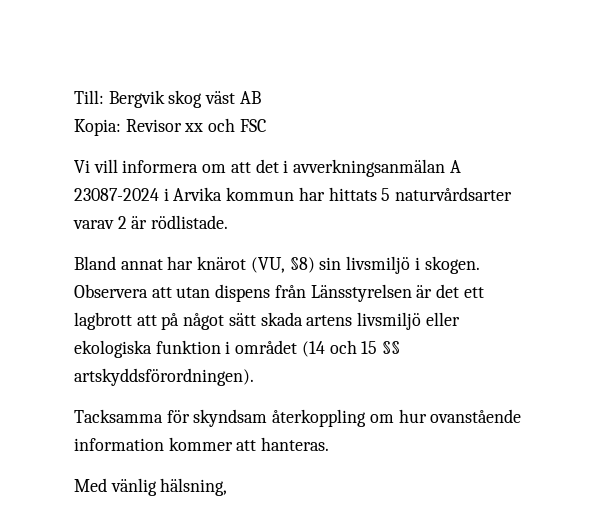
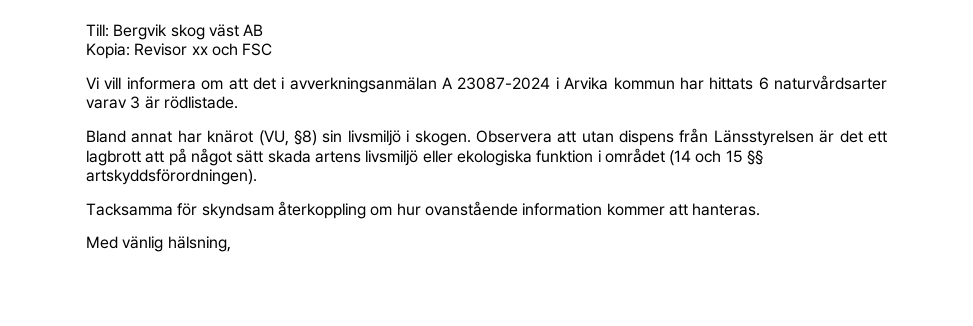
[381,188,391,201] 5 -> [758,77,769,90] 6
[117,216,127,229] 2 -> [130,96,141,109] 3

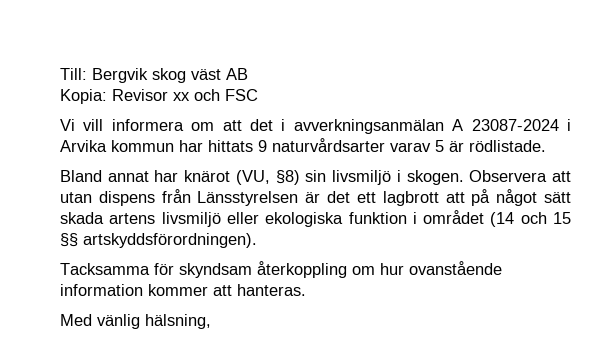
[758,77,769,90] 6 -> [258,140,267,152] 9
[130,96,141,109] 3 -> [435,140,444,152] 5

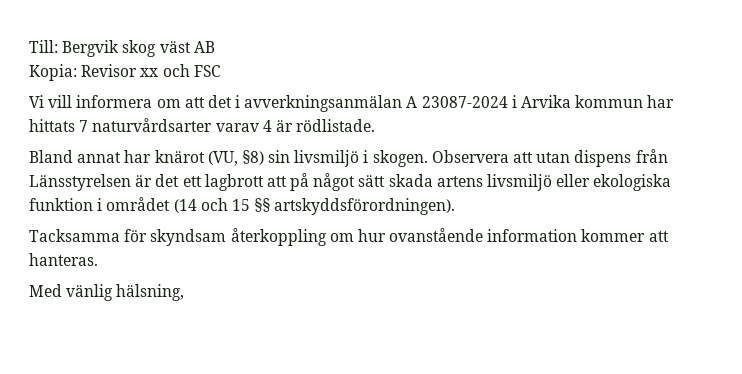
[258,140,267,152] 9 -> [79,120,89,132] 7
[435,140,444,152] 5 -> [262,120,272,132] 4

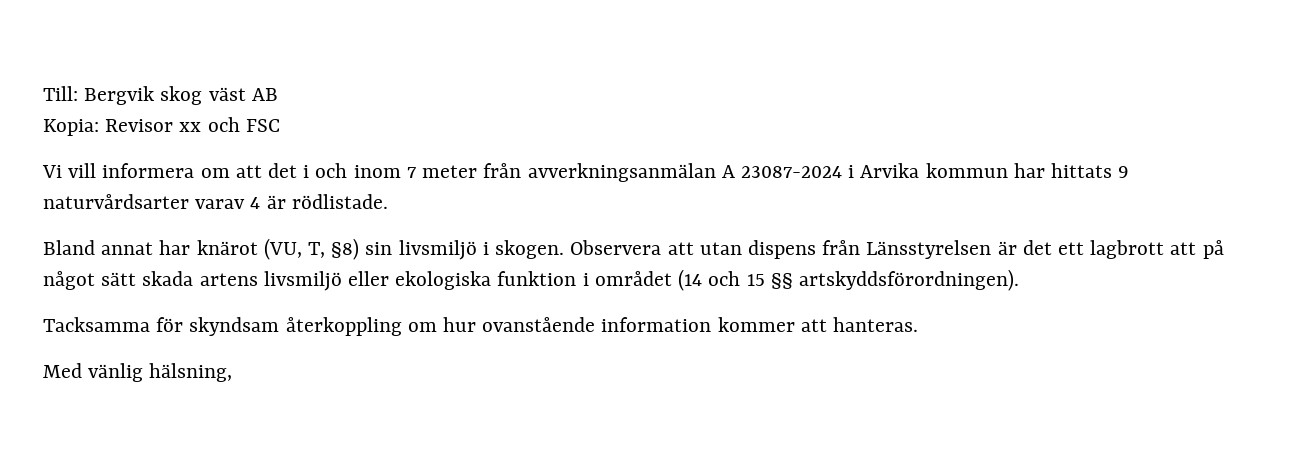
(241, 101) none -> [315,163,522,178] och inom 7 meter från
[79,120,89,132] 7 -> [1118,166,1130,178] 9
(238, 158) none -> [308,242,326,258] T,

